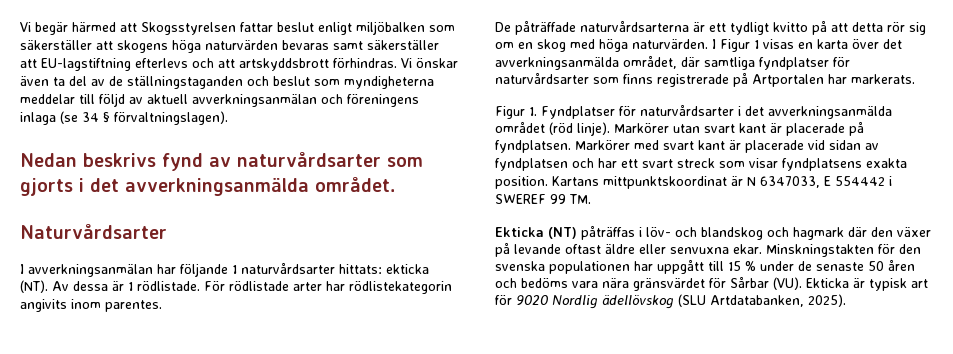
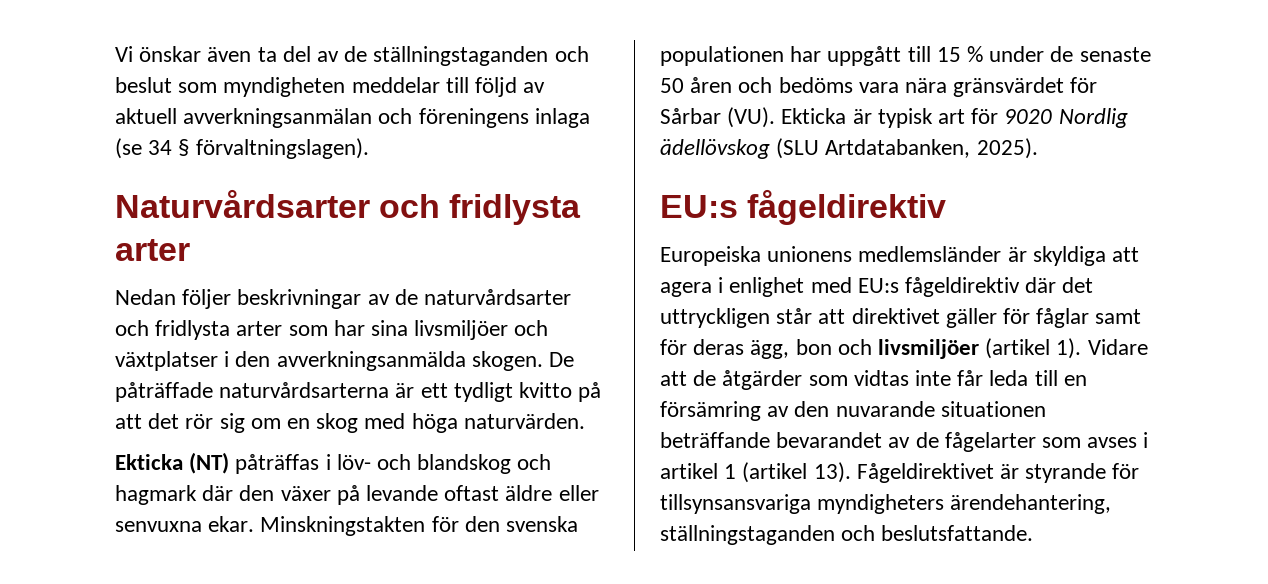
[20,21,455,35] [20,39,439,53] [20,57,412,71] Vi begär härmed att Skogsstyrelsen fattar beslut enligt miljöbalken som säkerställer att skogens höga naturvärden bevaras samt säkerställer att EU-lagstiftning efterlevs och att artskyddsbrott förhindras. Vi -> [115,46,133,62] Vi
[344,76,434,89] myndigheterna -> [223,77,346,97] myndigheten
[20,152,423,171] [20,177,395,196] [20,224,167,239] [20,262,429,277] [20,280,452,294] [20,299,162,312] Nedan beskrivs fynd av naturvårdsarter som gjorts i det avverkningsanmälda området. // Naturvårdsarter // I avverkningsanmälan har följande 1 naturvårdsarter hittats: ekticka (NT). Av dessa är 1 rödlistade. För rödlistade arter har rödlistekategorin angivits inom parentes. // -> [115,189,582,225] [115,239,190,261] [115,289,572,309] [115,320,549,340] [115,351,543,371] Naturvårdsarter och fridlysta arter // Nedan följer beskrivningar av de naturvårdsarter och fridlysta arter som har sina livsmiljöer och växtplatser i den avverkningsanmälda skogen.
[852,22,883,32] detta -> [148,413,180,429] det
[712,38,902,52] [495,55,850,70] [495,72,915,87] [495,104,892,119] [495,121,864,136] [495,139,879,153] [495,158,907,171] [495,176,892,189] [495,194,591,204] I Figur 1 visas en karta över det avverkningsanmälda området, där samtliga fyndplatser för naturvårdsarter som finns registrerade på Artportalen har markerats. // Figur 1. Fyndplatser för naturvårdsarter i det avverkningsanmälda området (röd linje). Markörer utan svart kant är placerade på fyndplatsen. Markörer med svart kant är placerade vid sidan av fyndplatsen och har ett svart streck som visar fyndplatsens exakta position. Kartans mittpunktskoordinat är N 6347033, E 554442 i SWEREF 99 TM. -> (585, 421) none
(846, 300) none -> [660,189,947,225] [660,246,1140,266] [660,277,1094,297] [660,308,1142,328] [660,338,1148,359] [660,370,1087,390] [660,401,1046,421] [660,432,1149,452] [660,462,1140,483] [660,494,1112,514] [660,525,1034,545] // EU:s fågeldirektiv // Europeiska unionens medlemsländer är skyldiga att agera i enlighet med EU:s fågeldirektiv där det uttryckligen står att direktivet gäller för fåglar samt för deras ägg, bon och livsmiljöer (artikel 1). Vidare att de åtgärder som vidtas inte får leda till en försämring av den nuvarande situationen beträffande bevarandet av de fågelarter som avses i artikel 1 (artikel 13). Fågeldirektivet är styrande för tillsynsansvariga myndigheters ärendehantering, ställningstaganden och beslutsfattande.

